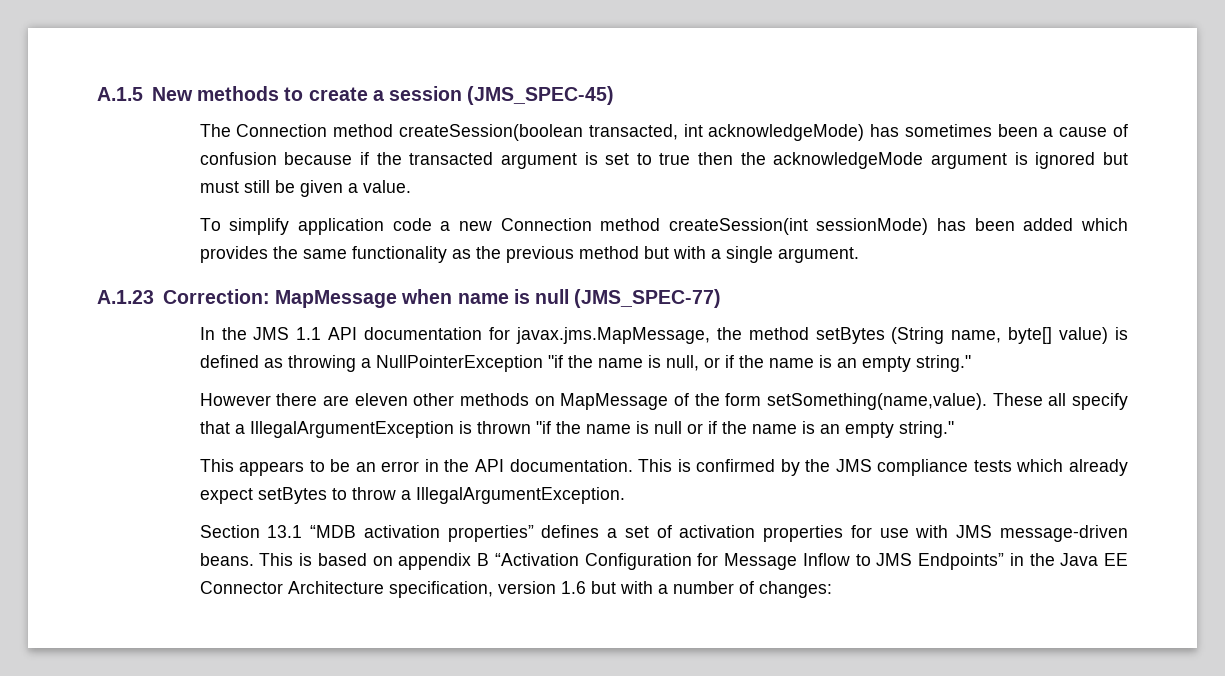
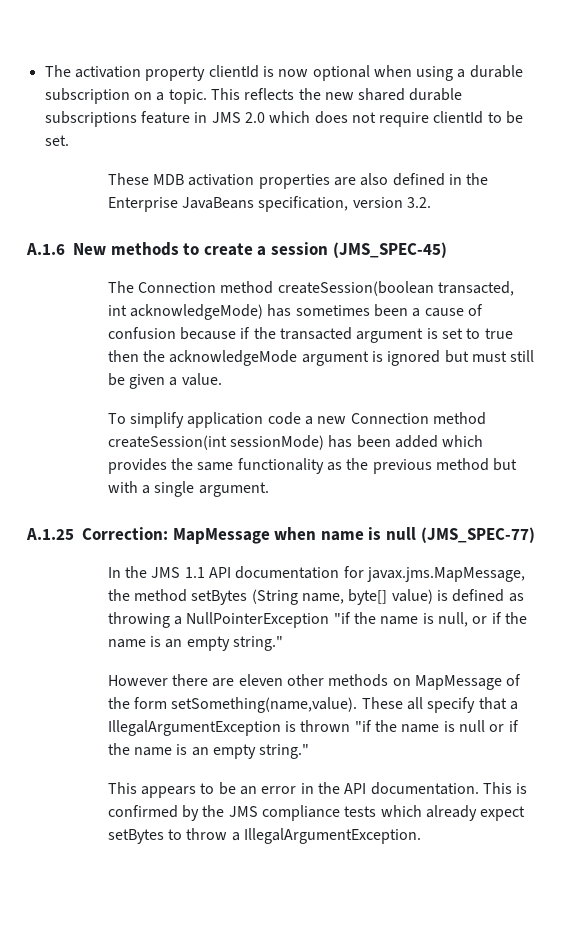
[97,87,143,101] A.1.5 -> [44,65,523,81] [44,88,463,104] [44,111,524,127] [44,135,69,146] [107,173,489,189] [107,196,432,212] [26,243,65,255] The activation property clientId is now optional when using a durable subscription on a topic. This reflects the new shared durable subscriptions feature in JMS 2.0 which does not require clientId to be set. // These MDB activation properties are also defined in the Enterprise JavaBeans specification, version 3.2. // A.1.6
[97,290,154,304] A.1.23 -> [26,528,74,540] A.1.25
[199,525,1129,542] [199,553,1129,570] [199,581,832,598] // Section 13.1 “MDB activation properties” defines a set of activation properties for use with JMS message-driven beans. This is based on appendix B “Activation Configuration for Message Inflow to JMS Endpoints” in the Java EE Connector Architecture specification, version 1.6 but with a number of changes: -> (422, 836) none

